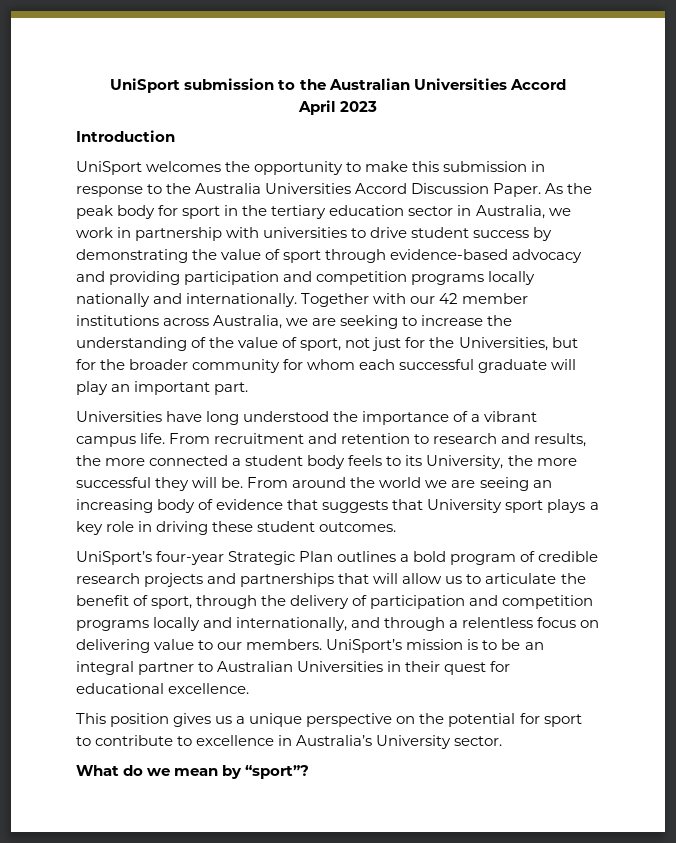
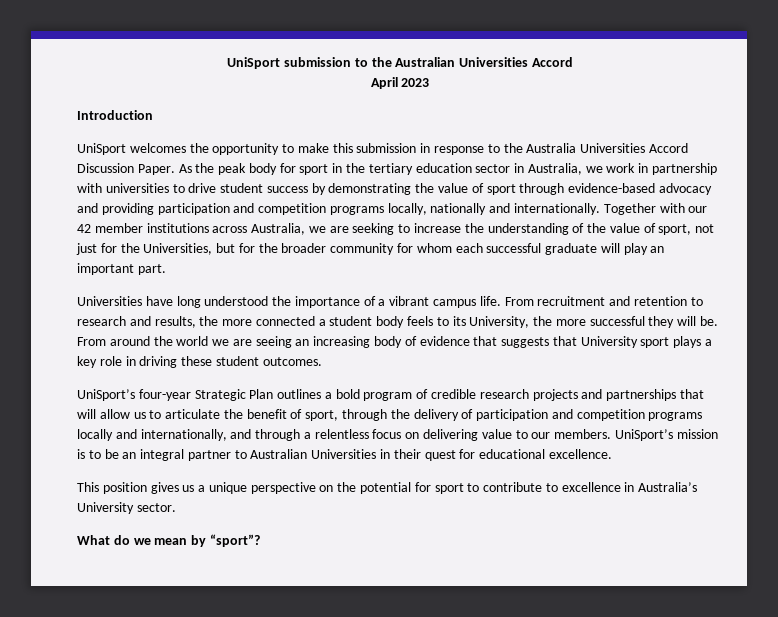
[488,271,536,285] locally -> [387,203,427,215] locally,

